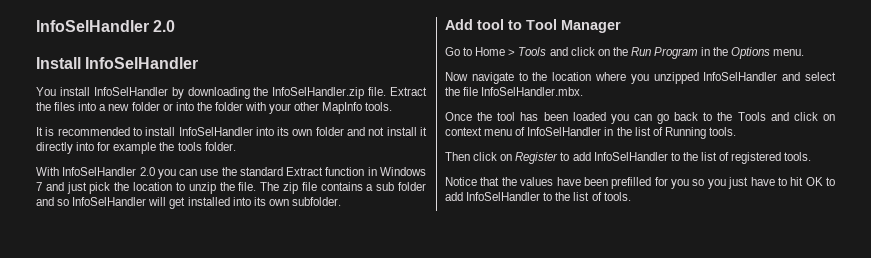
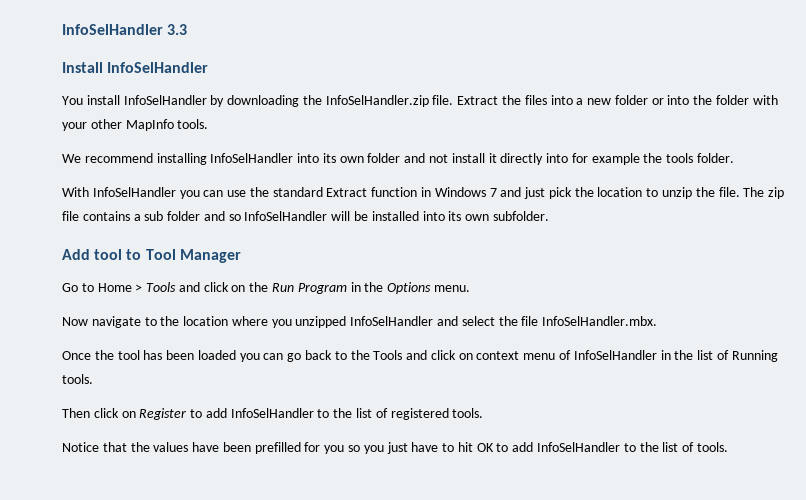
[36,20,176,32] InfoSelHandler 2.0 -> [62,24,188,35] InfoSelHandler 3.3
[36,127,176,136] It is recommended to install -> [62,153,207,165] We recommend installing
[139,167,155,176] 2.0 -> (176, 192) none
[169,197,186,209] get -> [354,211,369,221] be

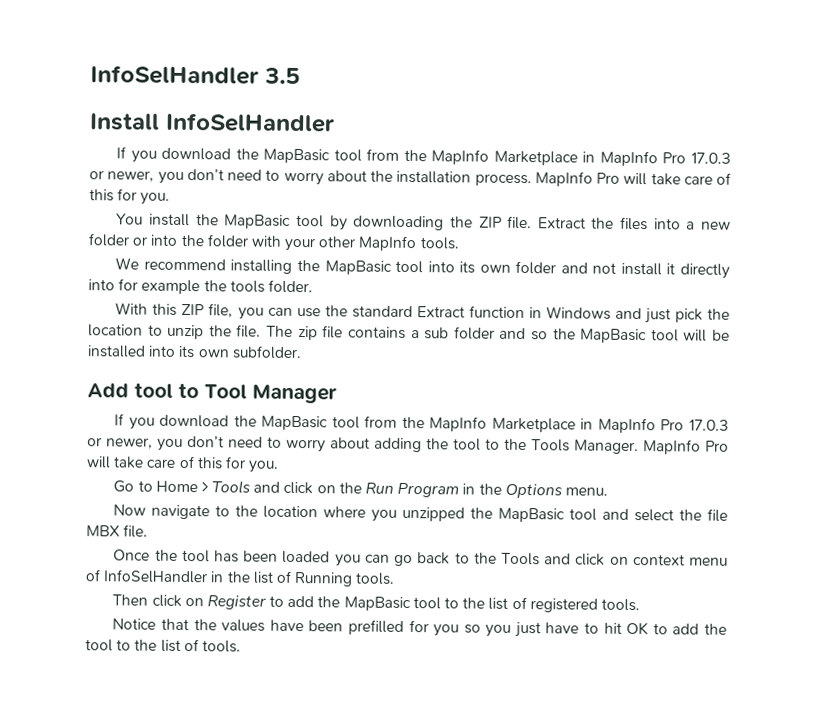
[62,24,188,35] InfoSelHandler 3.3 -> [90,65,300,85] InfoSelHandler 3.5
(209, 67) none -> [116,146,732,167] [89,169,731,187] [89,188,171,205] // If you download the MapBasic tool from the MapInfo Marketplace in MapInfo Pro 17.0.3 or newer, you don’t need to worry about the installation process. MapInfo Pro will take care of this for you.
[123,95,207,105] InfoSelHandler -> [195,214,324,229] the MapBasic tool
[325,95,429,107] InfoSelHandler.zip -> [478,216,502,228] ZIP
[210,153,294,163] InfoSelHandler -> [296,260,424,275] the MapBasic tool
[92,187,176,197] InfoSelHandler -> [152,303,234,318] this ZIP file,
[489,188,497,197] 7 -> (611, 313) none
[244,211,328,221] InfoSelHandler -> [552,328,679,344] the MapBasic tool
(241, 256) none -> [114,413,730,434] [87,436,729,455] [86,455,280,473] // If you download the MapBasic tool from the MapInfo Marketplace in MapInfo Pro 17.0.3 or newer, you don’t need to worry about adding the tool to the Tools Manager. MapInfo Pro will take care of this for you.
[350,316,434,326] InfoSelHandler -> [470,507,598,523] the MapBasic tool
[542,316,658,326] InfoSelHandler.mbx. -> [86,524,149,538] MBX file.
[230,408,314,418] InfoSelHandler -> [317,596,441,612] the MapBasic tool
[537,442,621,452] InfoSelHandler -> [703,623,727,635] [85,639,113,652] the tool

